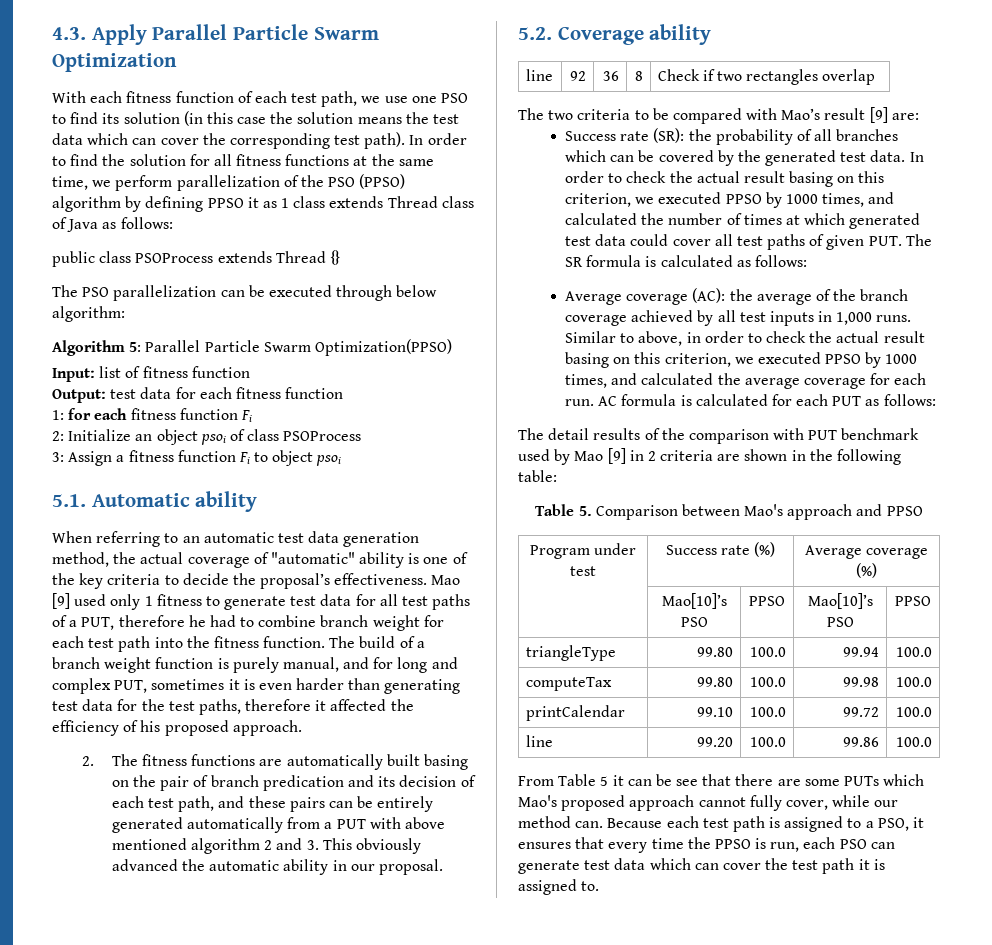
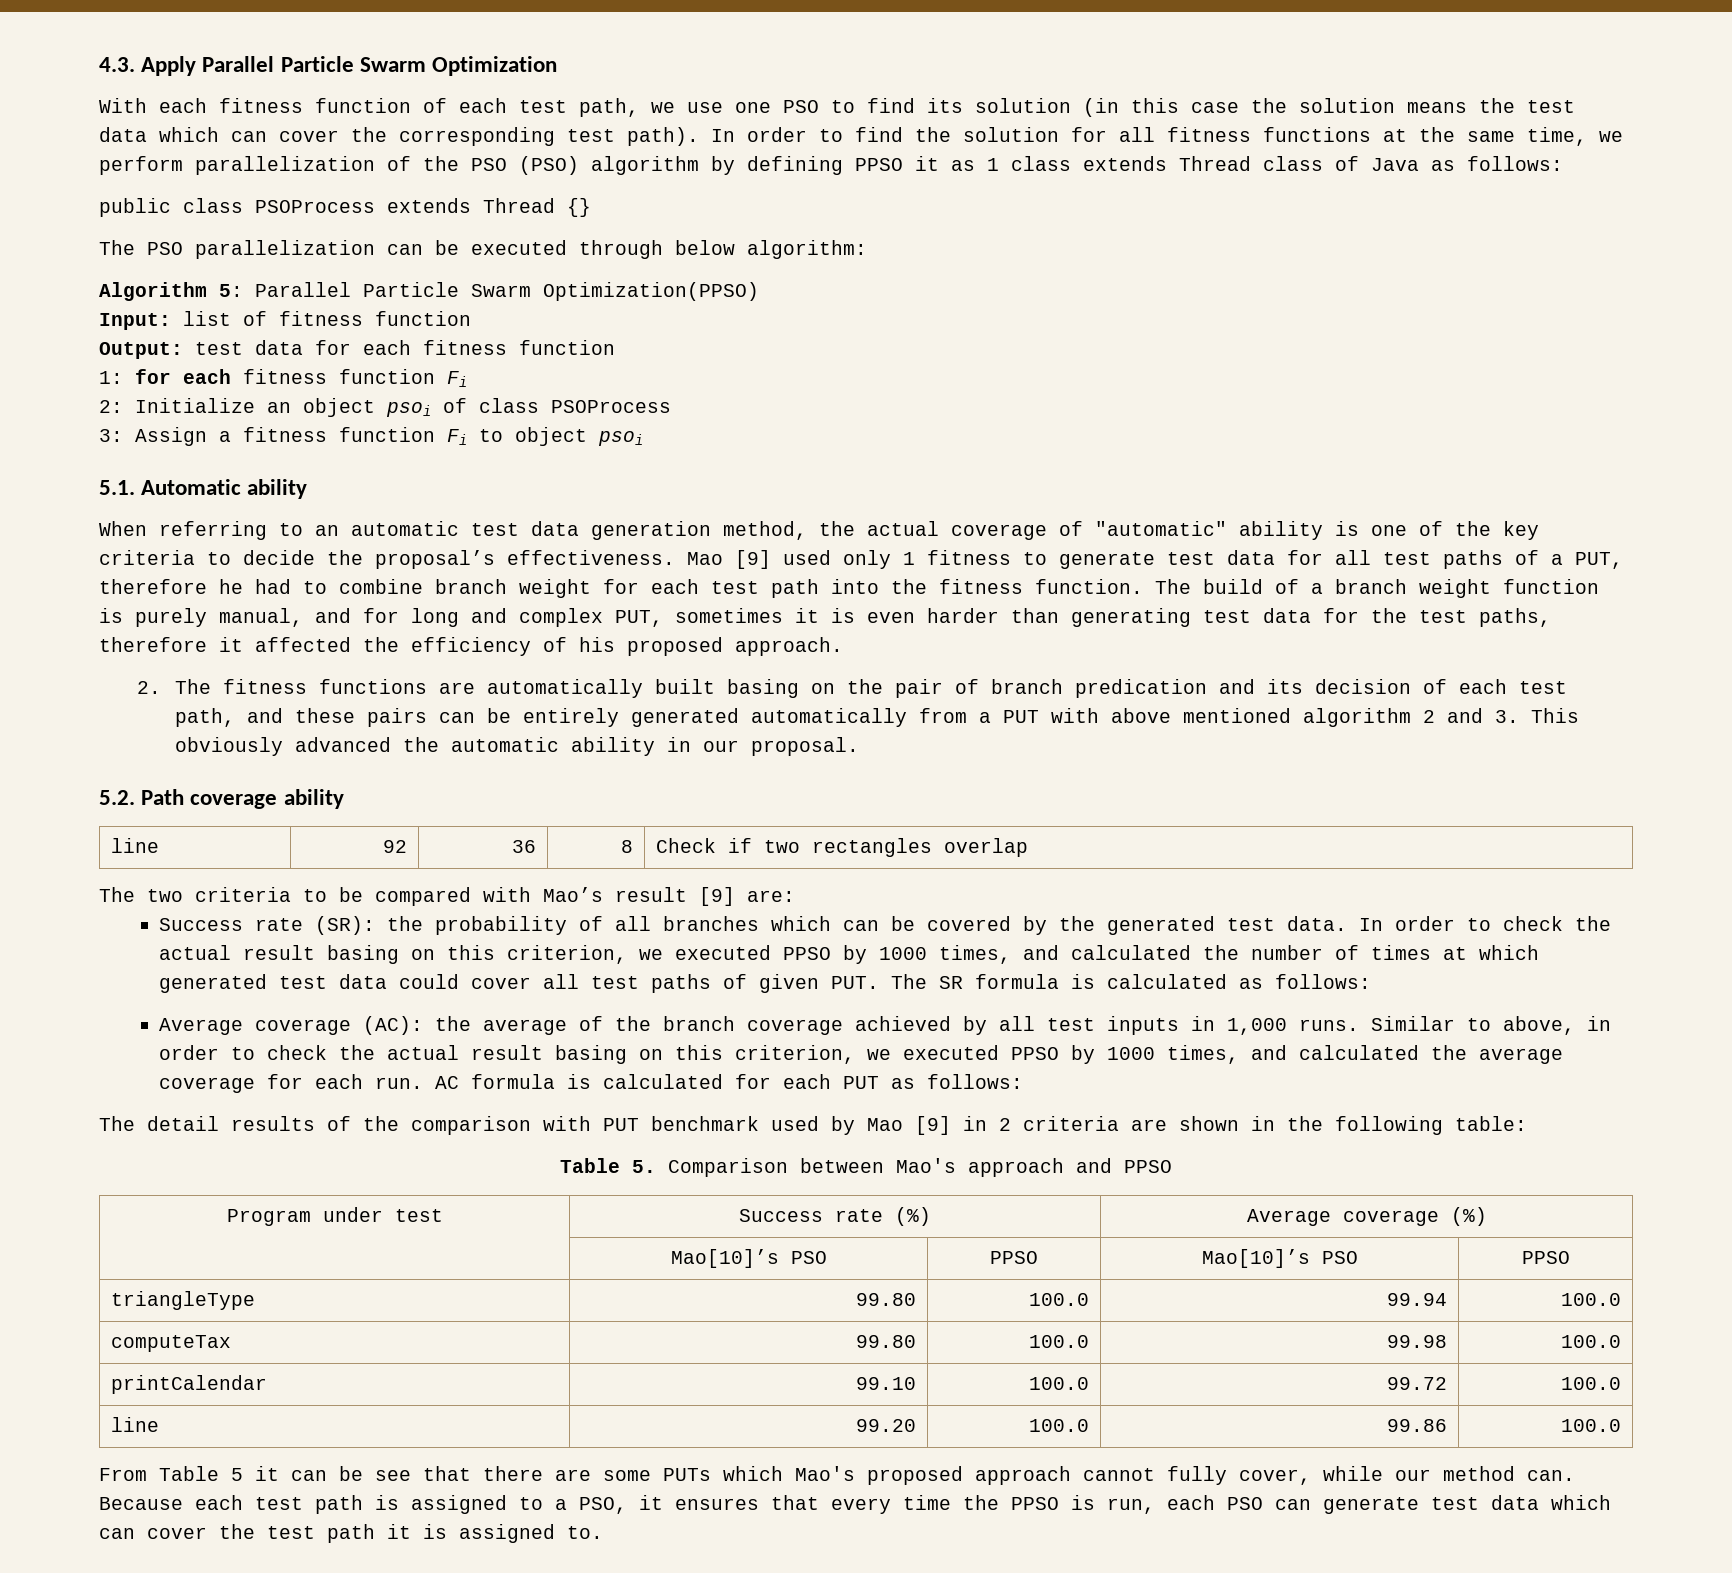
[359,174,406,189] (PPSO) -> [519,156,579,175] (PSO)
[557,27,644,45] Coverage -> [141,789,278,809] Path coverage

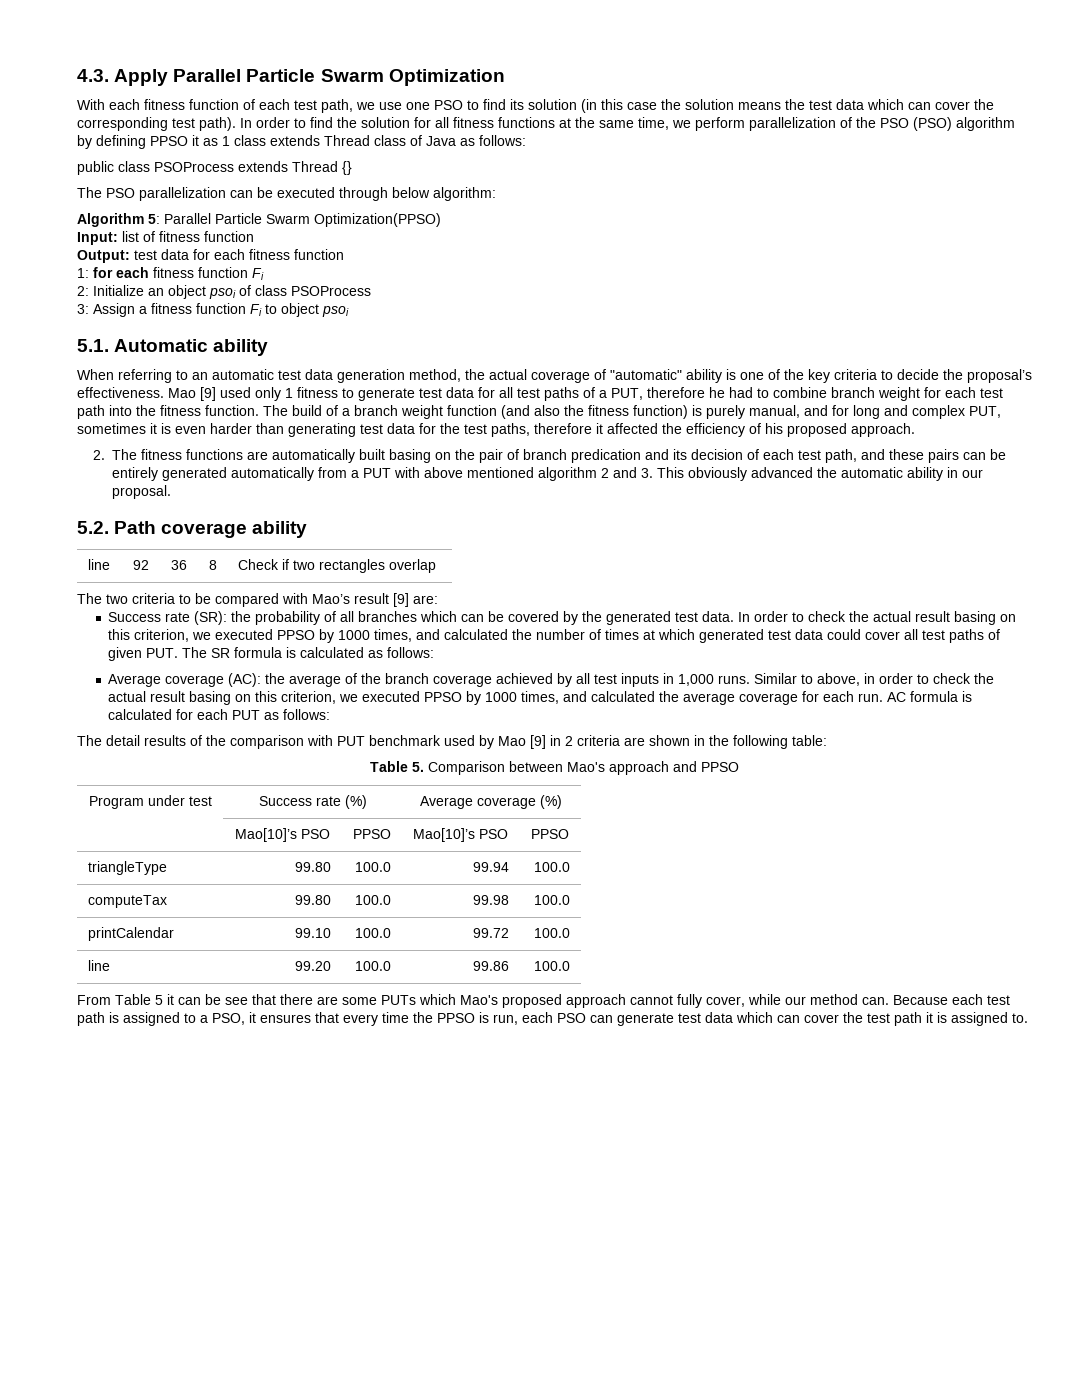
(1599, 586) none -> [501,405,688,419] (and also the fitness function)

